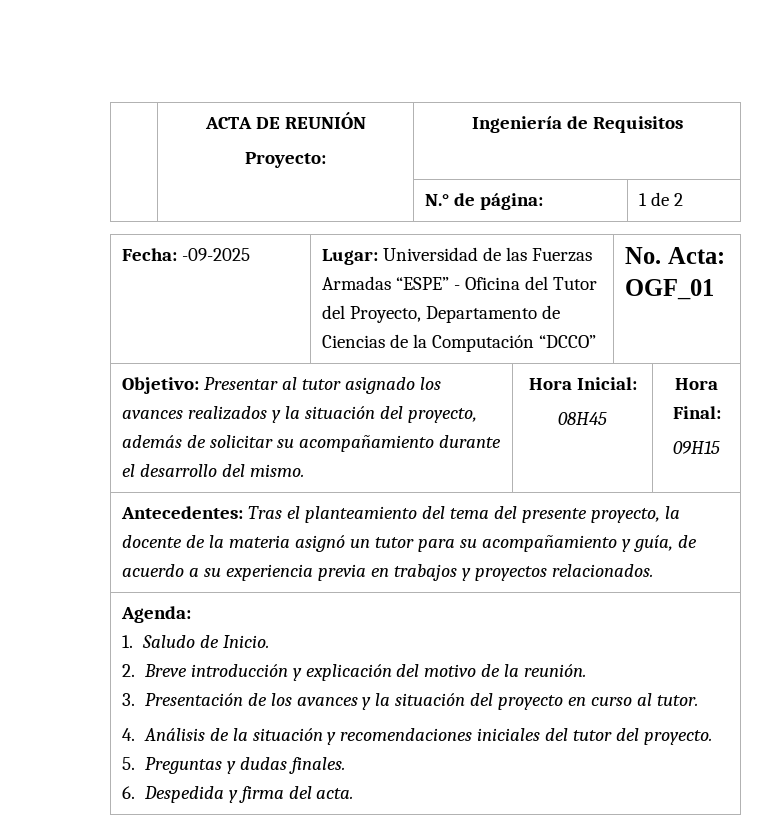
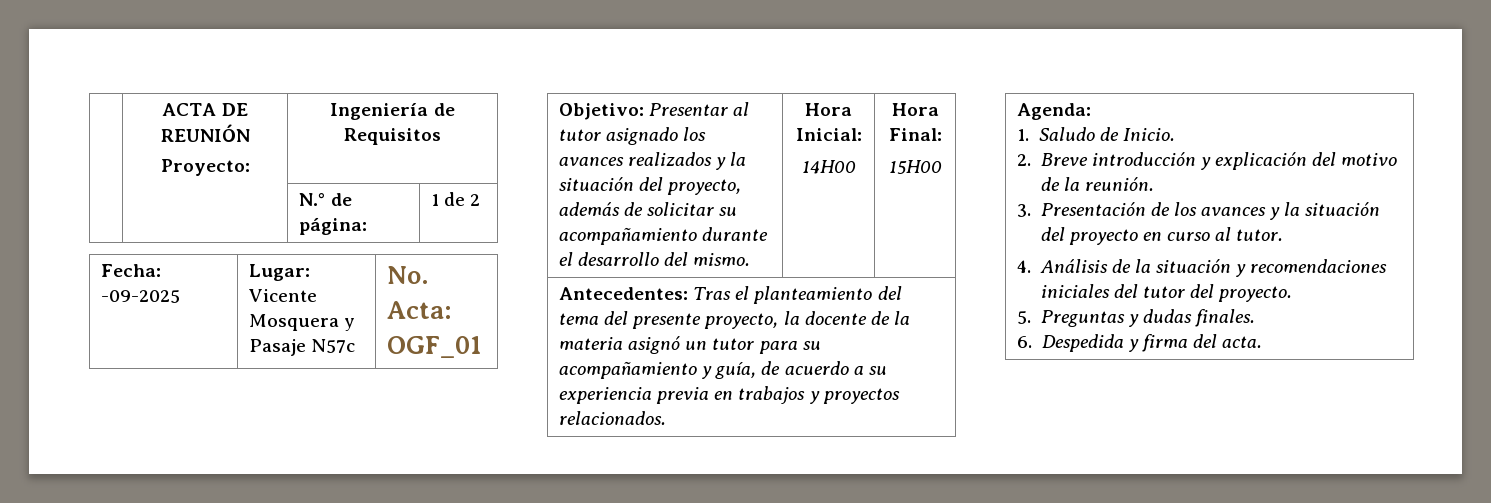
[383,247,593,262] [322,276,598,290] [322,305,561,323] [322,334,597,352] Universidad de las Fuerzas Armadas “ESPE” - Oficina del Tutor del Proyecto, Departamento de Ciencias de la Computación “DCCO” -> [249,289,318,302] [249,314,356,331] [249,339,356,356] Vicente Mosquera y Pasaje N57c
[558,412,607,425] 08H45 -> [801,160,856,174] 14H00
[673,441,720,454] 09H15 -> [888,160,942,174] 15H00

